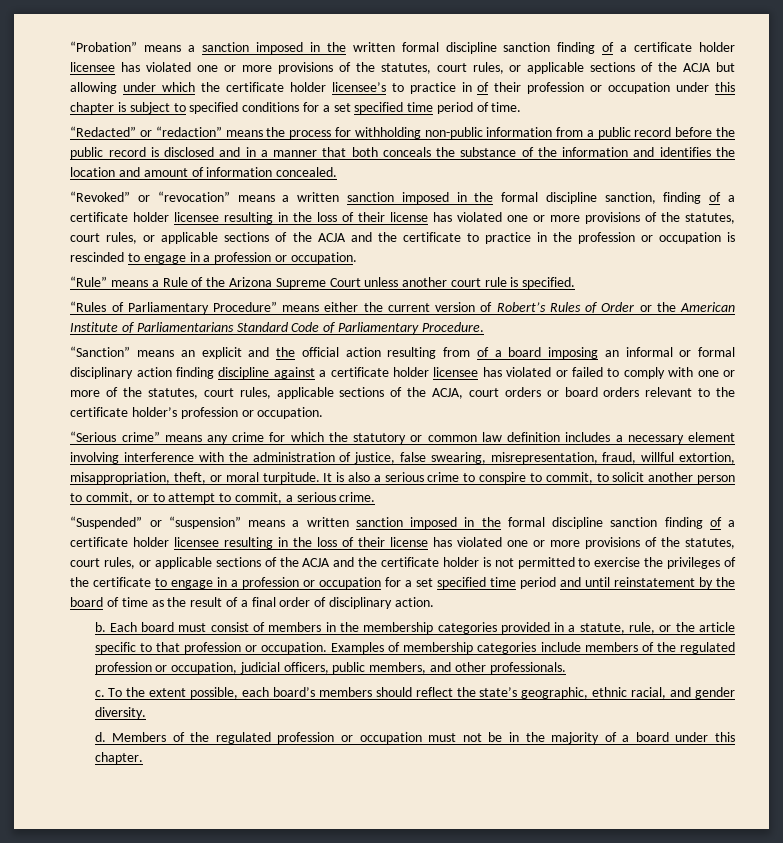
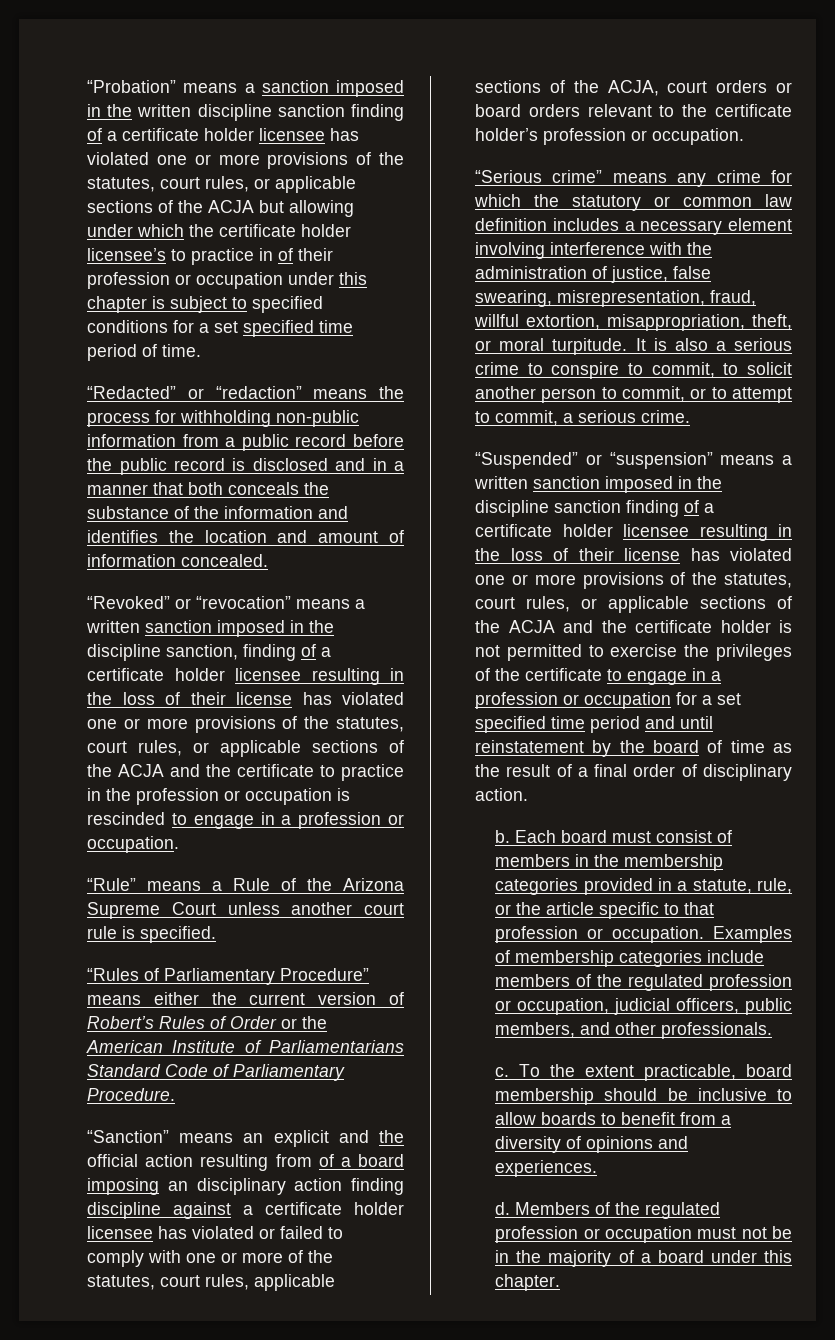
[401,42,439,52] formal -> (192, 110) none
[501,192,539,202] formal -> (335, 626) none
[625,347,736,357] informal or formal -> (188, 1186) none
[507,517,545,527] formal -> (723, 482) none
[190,687,735,699] [94,707,146,719] possible, each board’s members should reflect the state’s geographic, ethnic racial, and gender diversity. -> [644,1064,792,1081] [495,1088,792,1105] [495,1112,732,1125] [495,1136,689,1153] [495,1160,598,1177] practicable, board membership should be inclusive to allow boards to benefit from a diversity of opinions and experiences.

